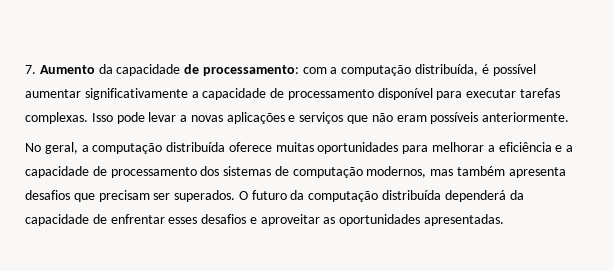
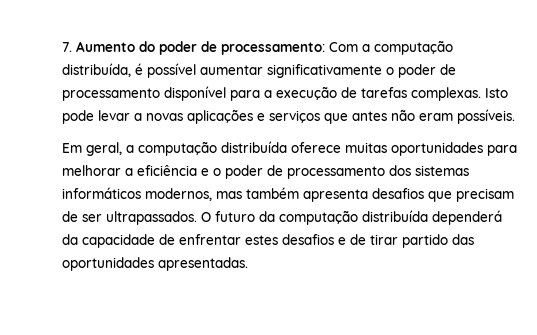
[98,64,181,76] da capacidade -> [139,41,197,55] do poder
[302,67,327,74] com -> [329,42,358,52] Com
[191,88,267,100] a capacidade -> [386,64,436,78] o poder
[466,89,517,98] executar -> [264,86,357,100] a execução de
[91,113,113,122] Isso -> [485,88,508,98] Isto
(369, 119) none -> [352,111,387,121] antes
[430,112,570,124] [25,143,41,152] possíveis anteriormente. // No -> [457,109,515,124] [62,143,82,153] possíveis. // Em
[566,145,574,152] [25,166,89,178] a capacidade -> [213,165,263,179] o poder
[274,166,363,178] de computação -> [62,187,141,199] informáticos
[153,190,236,202] ser superados. -> [62,211,197,225] de ser ultrapassados.
[168,217,198,224] esses -> [245,235,278,245] estes
[260,214,336,226] aproveitar as -> [350,234,474,248] de tirar partido das

